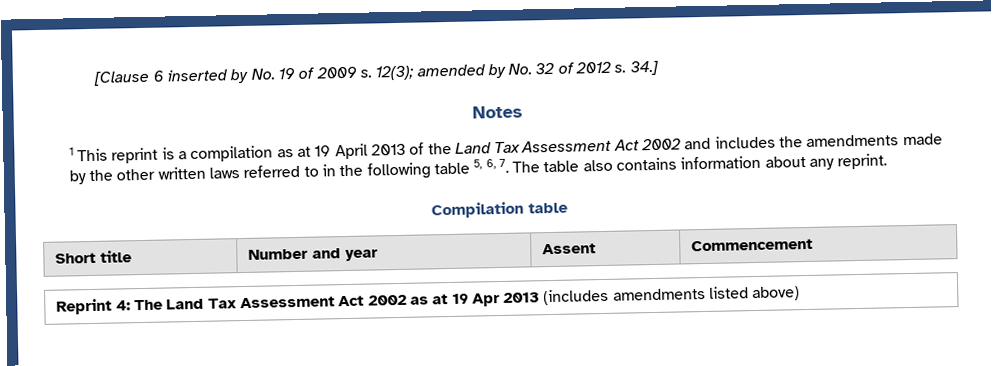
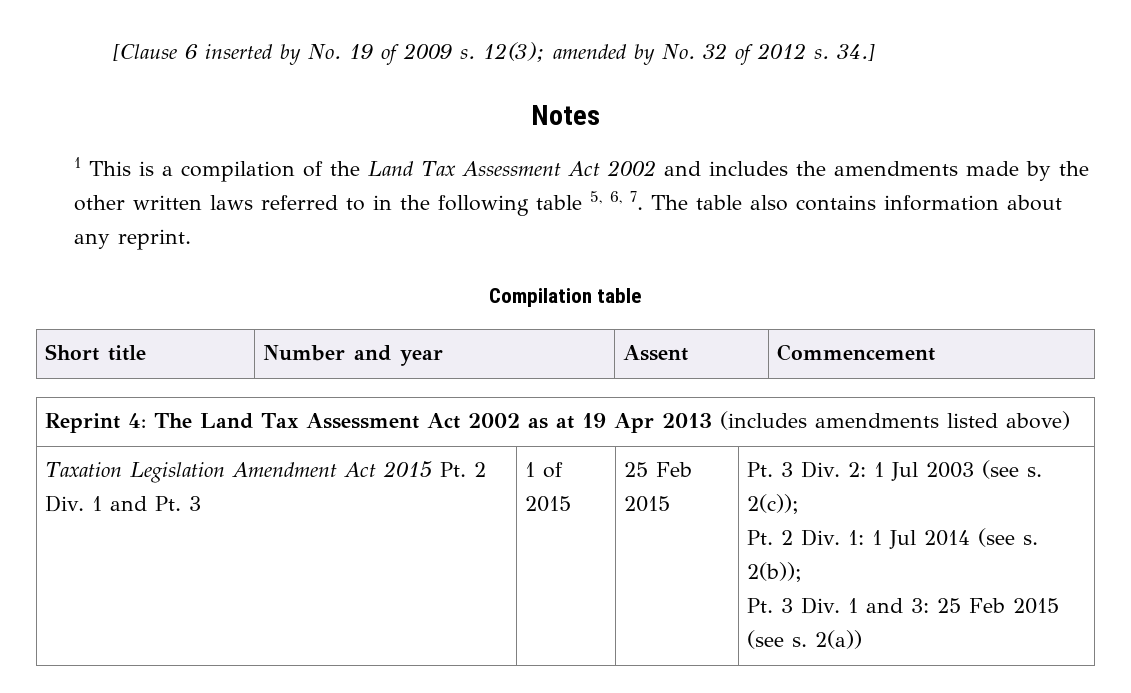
[111,147,159,164] reprint -> (132, 168) none
[276,143,406,160] as at 19 April 2013 -> (296, 171) none
(801, 294) none -> [45,461,487,483] [45,495,202,512] [525,462,564,478] [525,496,572,512] [624,462,693,477] [624,496,671,512] [747,460,1043,481] [747,494,800,514] [747,528,1039,549] [747,562,803,582] [747,597,1060,614] [747,630,863,649] // Taxation Legislation Amendment Act 2015 Pt. 2 Div. 1 and Pt. 3 | 1 of 2015 | 25 Feb 2015 | Pt. 3 Div. 2: 1 Jul 2003 (see s. 2(c)); // Pt. 2 Div. 1: 1 Jul 2014 (see s. 2(b)); // Pt. 3 Div. 1 and 3: 25 Feb 2015 (see s. 2(a))

